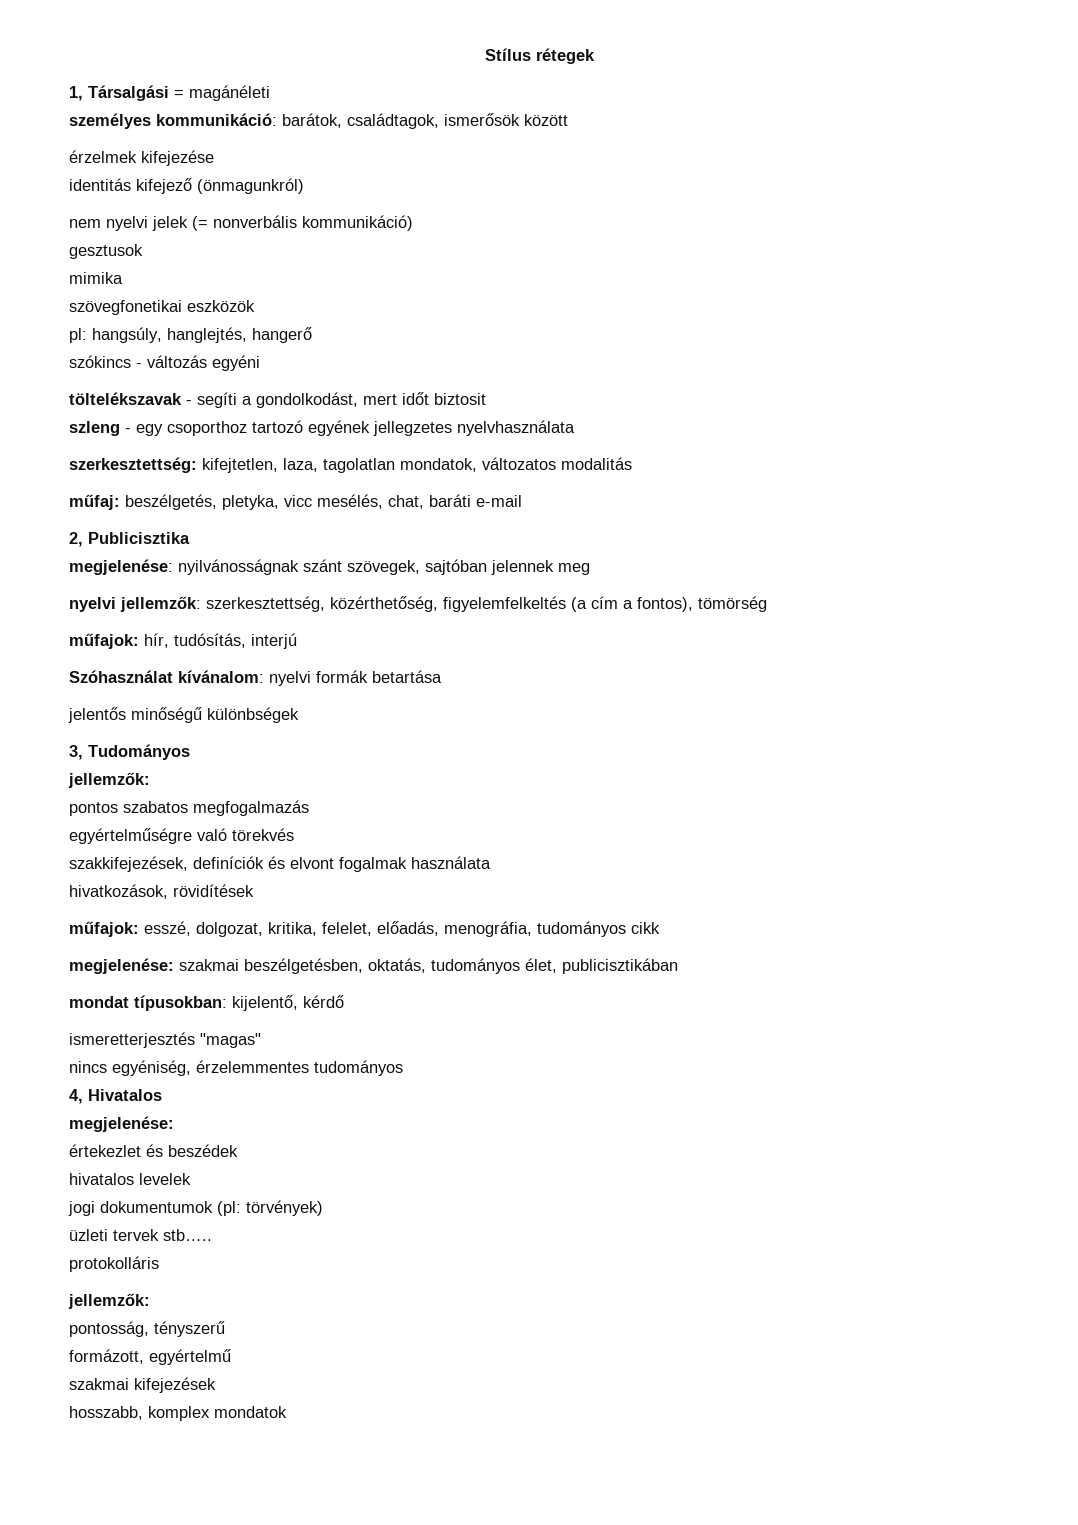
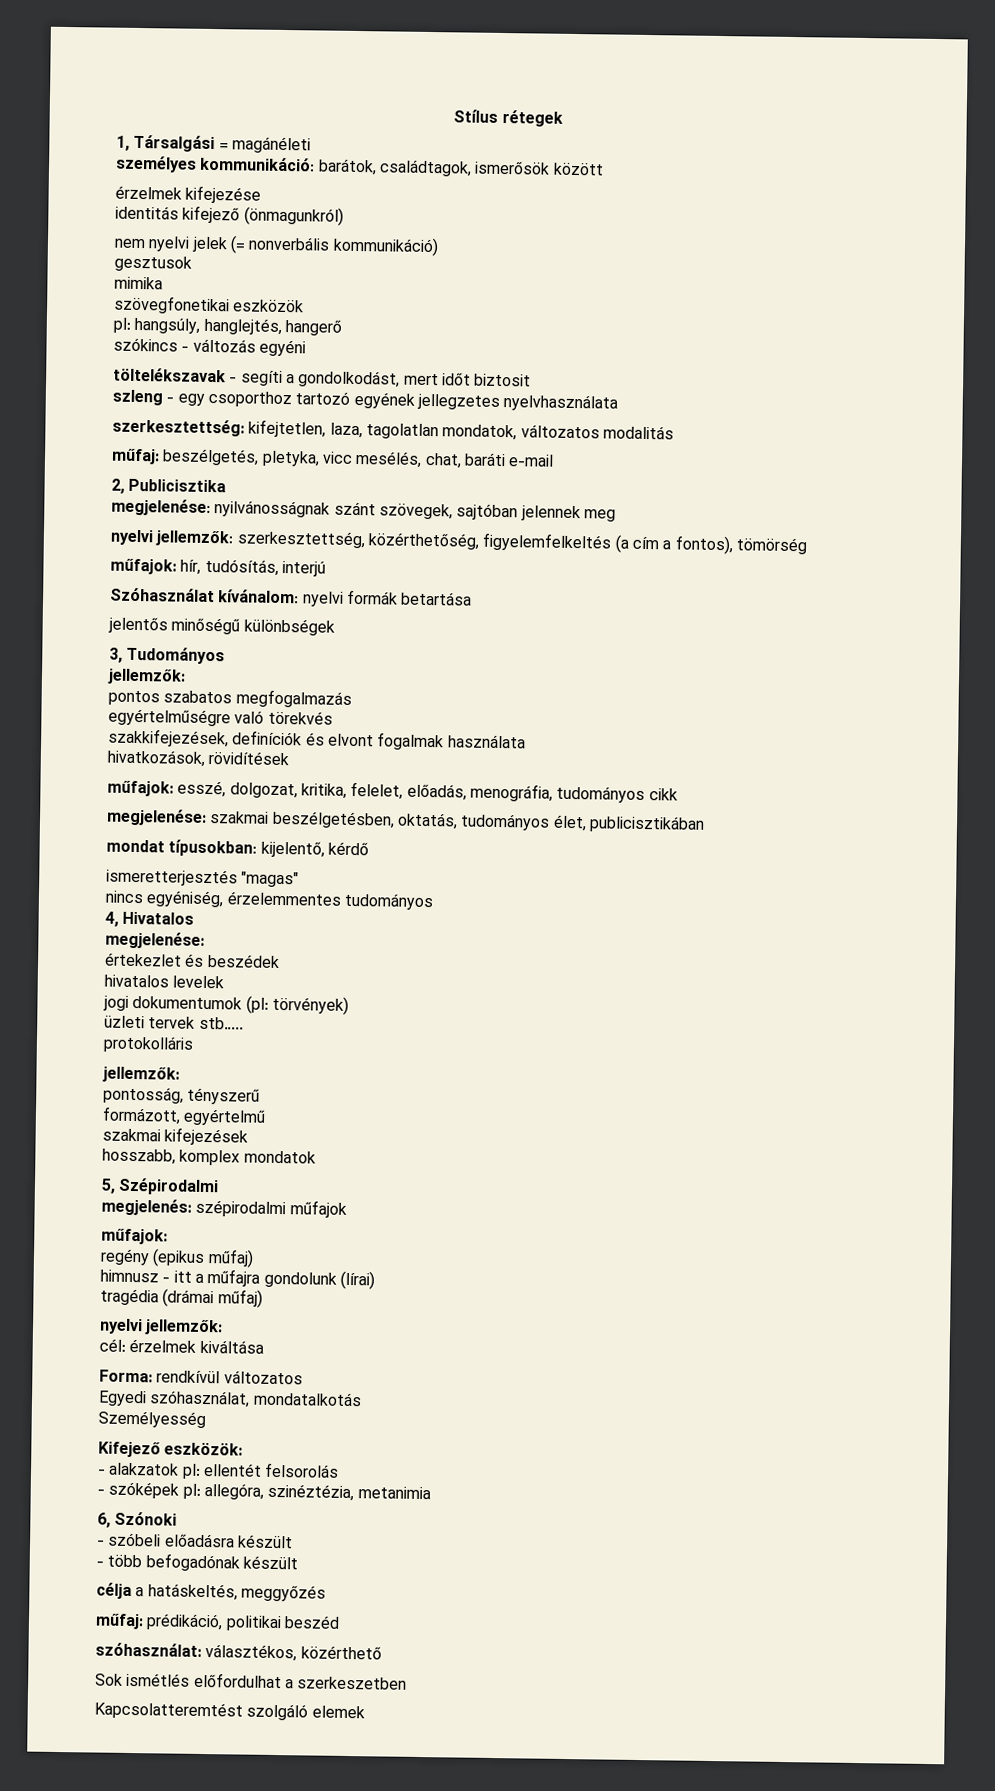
(287, 1412) none -> [101,1177,220,1196] [101,1198,347,1218] [101,1228,168,1245] [100,1248,254,1268] [100,1269,375,1290] [100,1288,263,1308] [99,1318,224,1336] [99,1338,264,1354] [99,1369,303,1385] [98,1390,362,1408] [98,1410,206,1429] [98,1441,244,1458] [97,1462,340,1479] [97,1481,431,1502] [97,1511,178,1528] [96,1532,293,1549] [96,1553,298,1572] [96,1582,326,1602] [95,1613,340,1632] [95,1642,382,1662] [95,1672,408,1690] [94,1701,365,1721] // 5, Szépirodalmi // megjelenés: szépirodalmi műfajok // műfajok: // regény (epikus műfaj) // himnusz - itt a műfajra gondolunk (lírai) // tragédia (drámai műfaj) // nyelvi jellemzők: // cél: érzelmek kiváltása // Forma: rendkívül változatos // Egyedi szóhasználat, mondatalkotás // Személyesség // Kifejező eszközök: // - alakzatok pl: ellentét felsorolás // - szóképek pl: allegóra, szinéztézia, metanimia // 6, Szónoki // - szóbeli előadásra készült // - több befogadónak készült // célja a hatáskeltés, meggyőzés // műfaj: prédikáció, politikai beszéd // szóhasználat: választékos, közérthető // Sok ismétlés előfordulhat a szerkeszetben // Kapcsolatteremtést szolgáló elemek

